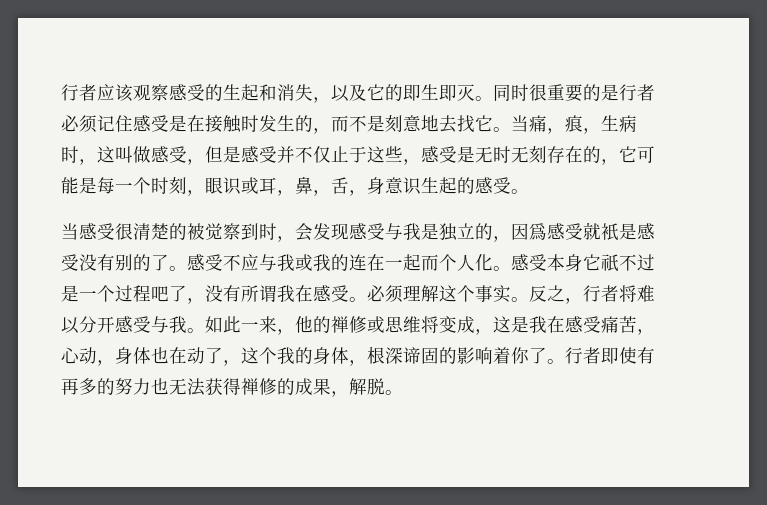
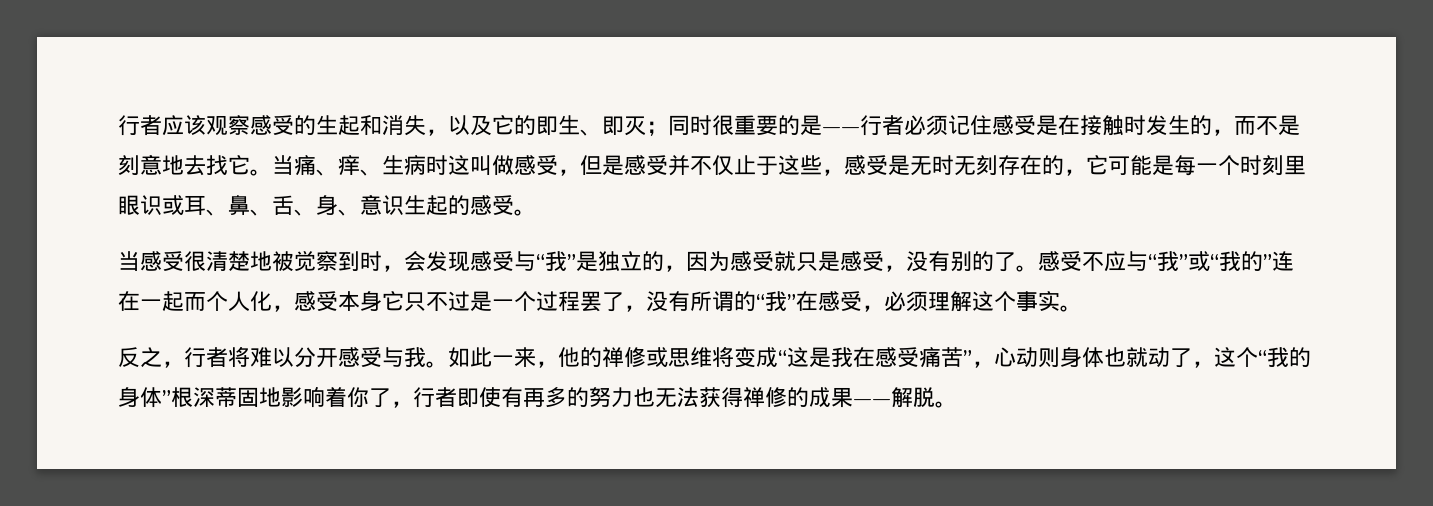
[439,84,493,101] 即灭。 -> [580,116,668,136] 、即灭；
(619, 92) none -> [822,127,860,133] ——
[547,115,637,134] [61,146,97,165] ，痕，生病时， -> [316,154,448,176] 、痒、生病时
[187,190,205,196] ， -> [1284,155,1306,175] 里
[277,177,385,196] ，鼻，舌，身 -> [206,195,360,216] 、鼻、舌、身、
[169,223,187,240] 的 -> [250,251,272,271] 地
[403,223,421,240] 我 -> [536,251,576,271] “我”
[529,222,655,241] [61,254,79,271] 爲感受就衹是感受 -> [708,251,906,272] 为感受就只是感受，
[277,254,349,271] 我或我的 -> [1148,251,1272,271] “我”或“我的”
[493,266,511,271] 。 -> [272,305,294,312] ，
[601,254,619,272] 祇 -> [404,292,426,311] 只
[151,286,169,302] 吧 -> [580,291,602,312] 罢
[277,285,367,302] 我在感受。 -> [734,291,884,312] 的“我”在感受，
(529, 299) none -> (1082, 308) //
[475,329,493,335] ， -> [778,350,787,365] “
[637,329,655,335] [61,347,187,366] ，心动，身体也在 -> [963,347,1148,368] ”，心动则身体也就
(277, 355) none -> [1258,350,1267,365] “
[349,346,457,366] ，根深谛固的 -> [162,387,281,407] ”根深蒂固地
[547,359,565,364] 。 -> [391,401,413,408] ，
[331,391,349,397] ， -> [853,399,891,405] ——

